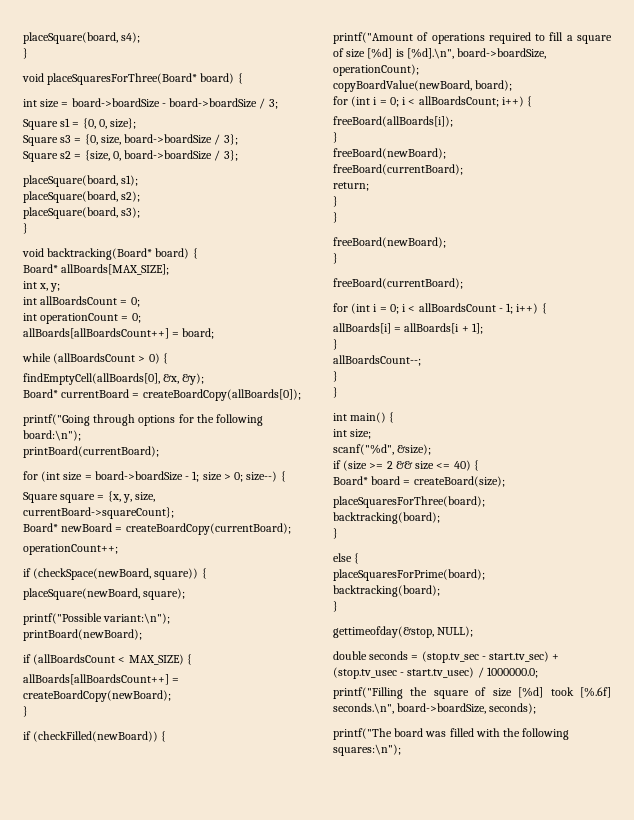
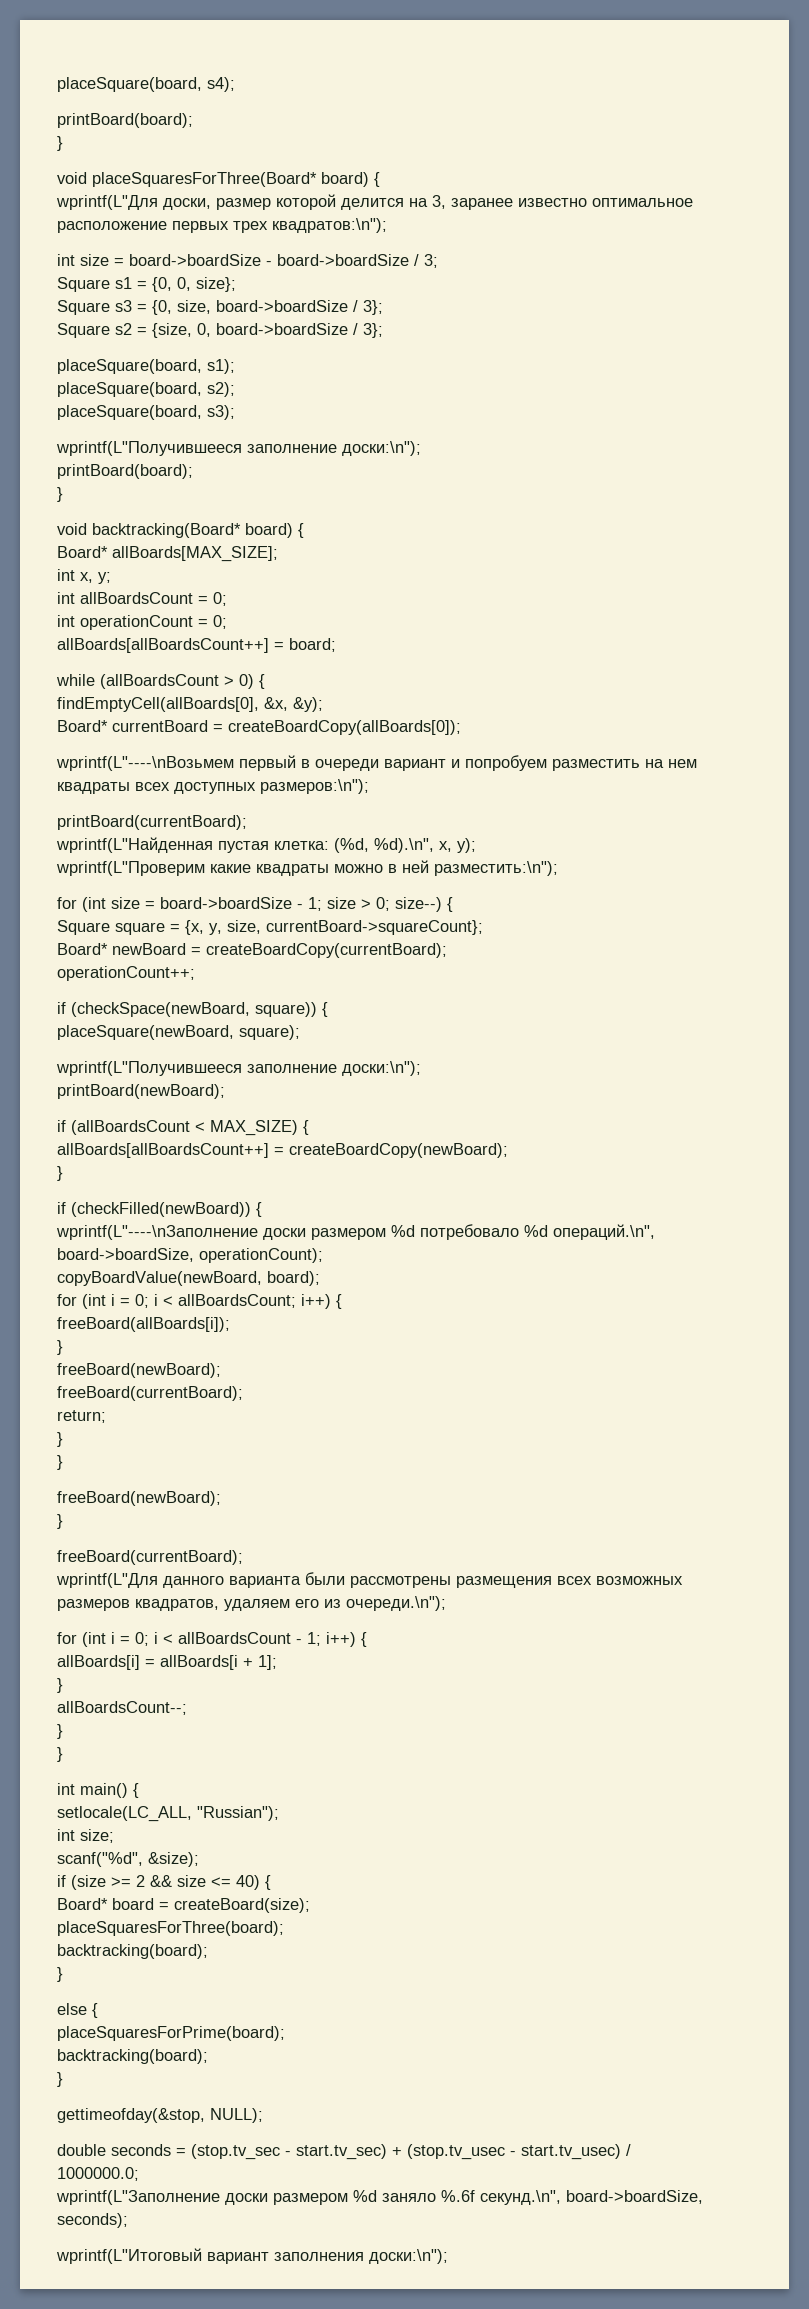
(141, 37) none -> [57,113,193,128] // printBoard(board);
(243, 78) none -> [56,194,693,210] [57,218,387,233] // wprintf(L"Для доски, размер которой делится на 3, заранее известно оптимальное расположение первых трех квадратов:\n");
(141, 212) none -> [56,441,421,456] [57,464,193,479] // wprintf(L"Получившееся заполнение доски:\n"); // printBoard(board);
[23,414,264,426] [23,430,81,441] [23,446,159,458] printf("Going through options for the following board:\n"); // printBoard(currentBoard); -> [56,755,697,771] [57,779,369,794] [57,815,247,830] [56,837,476,853] [56,860,558,876] wprintf(L"----\nВозьмем первый в очереди вариант и попробуем разместить на нем квадраты всех доступных размеров:\n"); // printBoard(currentBoard); // wprintf(L"Найденная пустая клетка: (%d, %d).\n", x, y); // wprintf(L"Проверим какие квадраты можно в ней разместить:\n");
[23,613,171,625] printf("Possible variant:\n"); -> [56,1061,421,1076] wprintf(L"Получившееся заполнение доски:\n");
[333,32,612,44] [333,48,454,59] printf("Amount of operations required to fill a square of size [%d] is [%d].\n", -> [56,1224,655,1240] wprintf(L"----\nЗаполнение доски размером %d потребовало %d операций.\n",
(463, 283) none -> [56,1572,683,1588] [57,1596,446,1611] // wprintf(L"Для данного варианта были рассмотрены размещения всех возможных размеров квадратов, удаляем его из очереди.\n");
(395, 417) none -> [57,1806,279,1822] // setlocale(LC_ALL, "Russian");
[333,687,611,699] [333,703,537,714] [333,728,570,740] [333,744,401,756] printf("Filling the square of size [%d] took [%.6f] seconds.\n", board->boardSize, seconds); // printf("The board was filled with the following squares:\n"); -> [56,2190,703,2205] [57,2213,128,2228] [56,2248,448,2264] wprintf(L"Заполнение доски размером %d заняло %.6f секунд.\n", board->boardSize, seconds); // wprintf(L"Итоговый вариант заполнения доски:\n");

